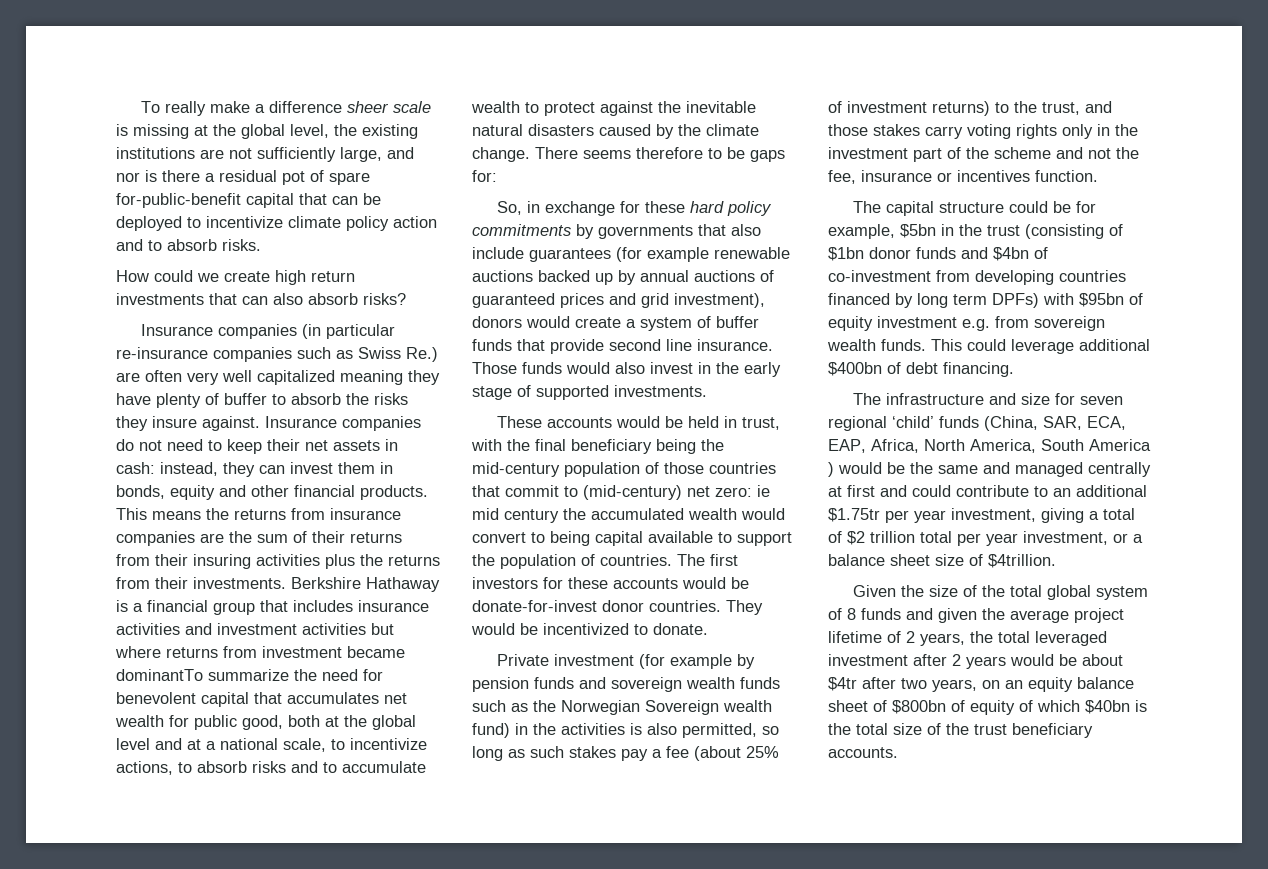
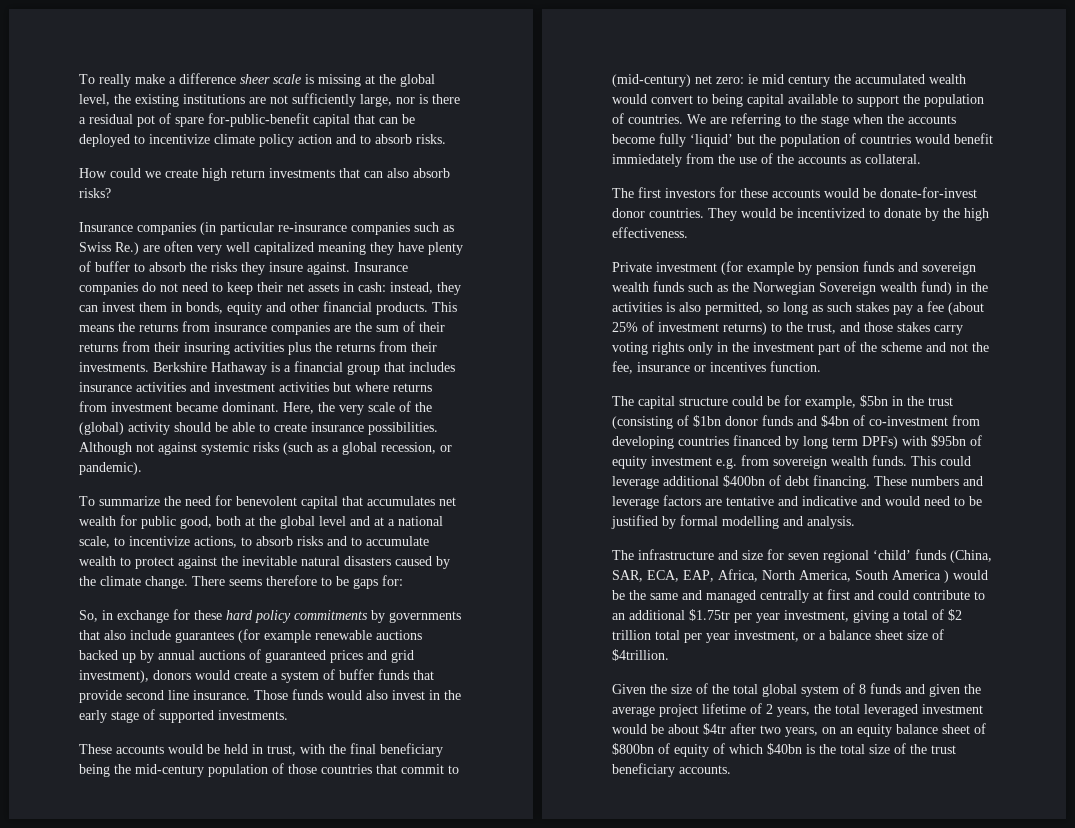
[387,147,414,159] and -> (392, 100) none
[116,669,203,681] dominantTo -> [222,401,432,415] [79,422,438,435] [79,442,452,455] [79,462,142,475] [79,496,95,506] dominant. Here, the very scale of the (global) activity should be able to create insurance possibilities. Although not against systemic risks (such as a global recession, or pandemic). // To
(672, 560) none -> [687,113,956,127] [612,133,993,147] [612,153,921,167] We are referring to the stage when the accounts become fully ‘liquid’ but the population of countries would benefit immiedately from the use of the accounts as collateral. //
[653,623,708,635] donate. -> [884,208,989,221] [612,227,688,238] donate by the high effectiveness.
(1014, 369) none -> [874,476,983,486] [612,495,982,509] [611,515,855,529] These numbers and leverage factors are tentative and indicative and would need to be justified by formal modelling and analysis.
[913,654,1006,669] after 2 years -> (983, 709) none

